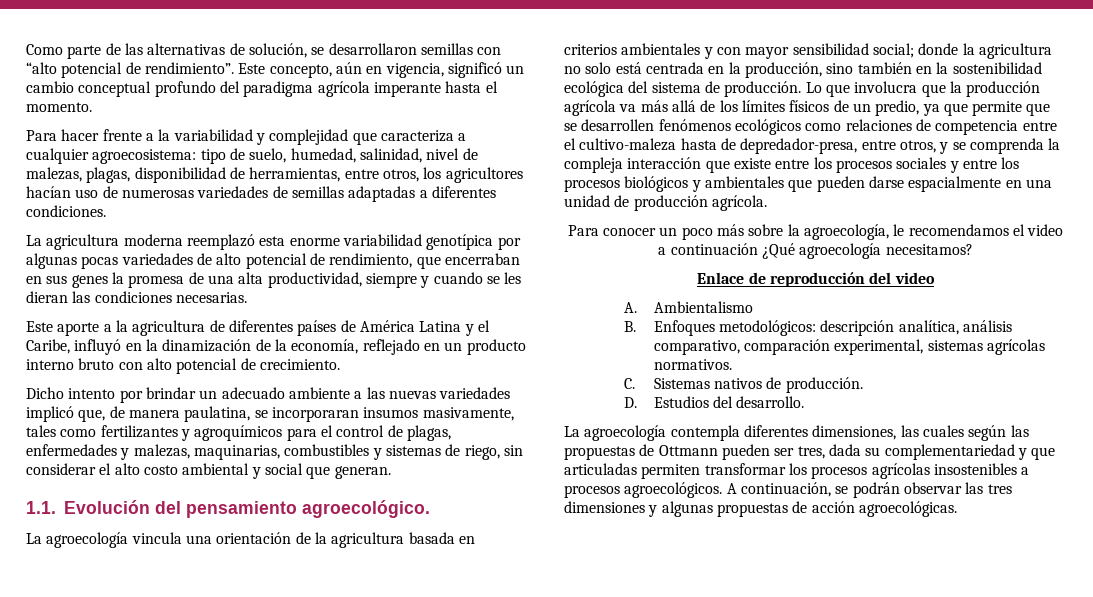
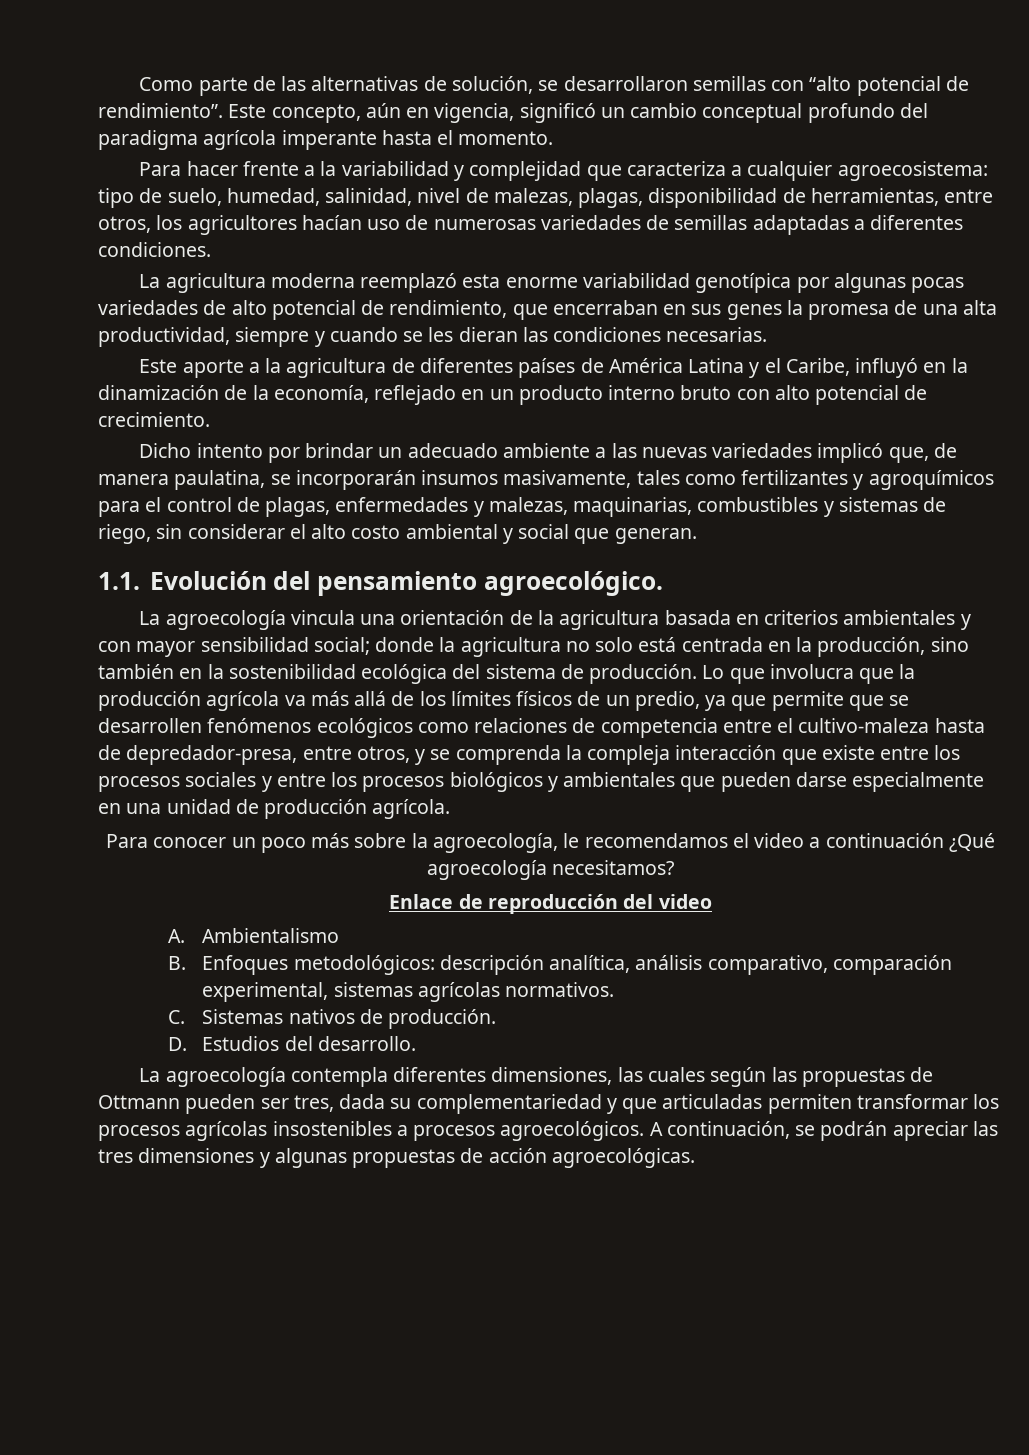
[271,407,359,422] incorporaran -> [295,470,416,490] incorporarán
[908,176,1002,192] espacialmente -> [852,772,985,792] especialmente
[903,482,962,494] observar -> [892,1121,968,1141] apreciar

